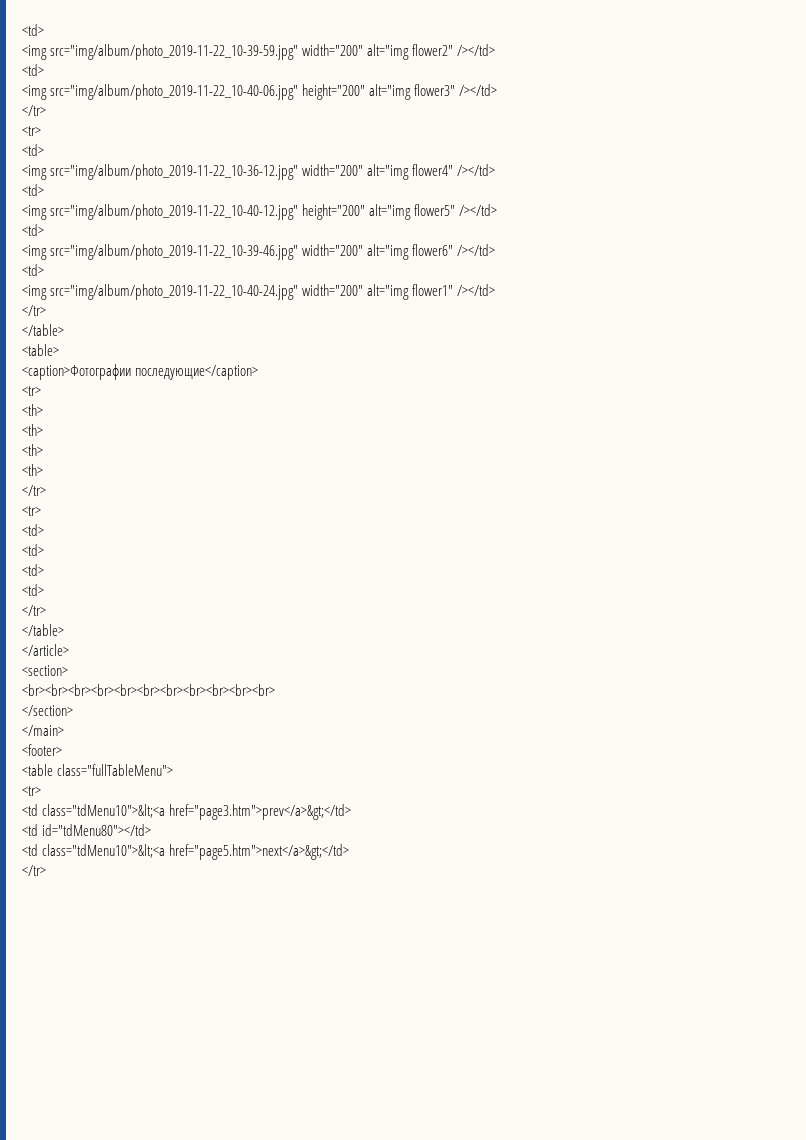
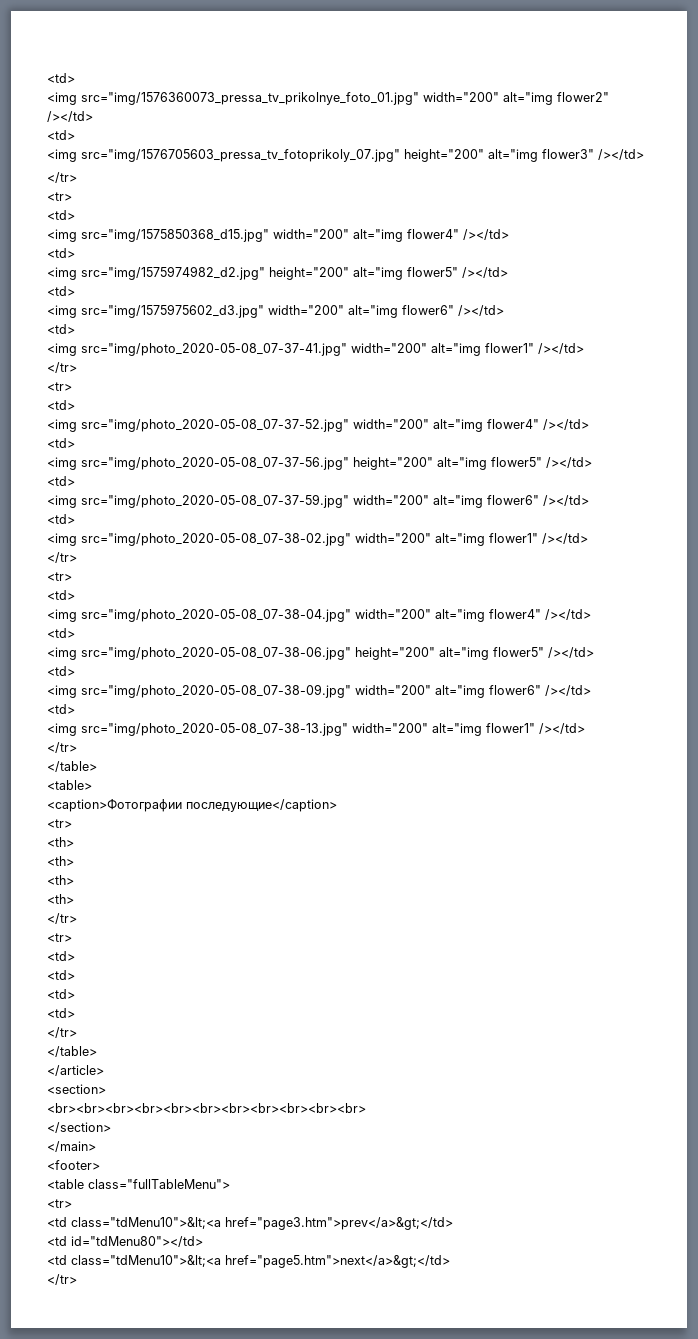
[22,24,44,36] [22,44,299,60] <td> // <img src="img/album/photo_2019-11-22_10-39-59.jpg" -> [47,73,75,83] [47,92,419,105] <td> // <img src="img/1576360073_pressa_tv_prikolnye_foto_01.jpg"
[50,84,299,100] src="img/album/photo_2019-11-22_10-40-06.jpg" -> [81,149,400,162] src="img/1576705603_pressa_tv_fotoprikoly_07.jpg"
[50,164,496,180] [22,184,44,196] [22,204,498,220] [22,224,44,236] [22,244,496,260] [22,264,44,276] [22,284,299,300] src="img/album/photo_2019-11-22_10-36-12.jpg" width="200" alt="img flower4" /></td> // <td> // <img src="img/album/photo_2019-11-22_10-40-12.jpg" height="200" alt="img flower5" /></td> // <td> // <img src="img/album/photo_2019-11-22_10-39-46.jpg" width="200" alt="img flower6" /></td> // <td> // <img src="img/album/photo_2019-11-22_10-40-24.jpg" -> [81,229,509,242] [47,248,75,258] [47,266,508,280] [47,286,75,296] [47,304,504,318] [47,324,75,334] [47,343,584,356] [47,362,77,373] [47,382,72,391] [47,400,75,410] [47,419,589,432] [47,438,75,448] [47,457,592,470] [47,476,75,486] [47,494,589,508] [47,514,75,524] [47,533,588,546] [47,552,77,563] [47,572,72,581] [47,590,75,600] [47,609,591,622] [47,628,75,638] [47,647,594,660] [47,666,75,676] [47,684,591,698] [47,704,75,714] [47,723,348,736] src="img/1575850368_d15.jpg" width="200" alt="img flower4" /></td> // <td> // <img src="img/1575974982_d2.jpg" height="200" alt="img flower5" /></td> // <td> // <img src="img/1575975602_d3.jpg" width="200" alt="img flower6" /></td> // <td> // <img src="img/photo_2020-05-08_07-37-41.jpg" width="200" alt="img flower1" /></td> // </tr> // <tr> // <td> // <img src="img/photo_2020-05-08_07-37-52.jpg" width="200" alt="img flower4" /></td> // <td> // <img src="img/photo_2020-05-08_07-37-56.jpg" height="200" alt="img flower5" /></td> // <td> // <img src="img/photo_2020-05-08_07-37-59.jpg" width="200" alt="img flower6" /></td> // <td> // <img src="img/photo_2020-05-08_07-38-02.jpg" width="200" alt="img flower1" /></td> // </tr> // <tr> // <td> // <img src="img/photo_2020-05-08_07-38-04.jpg" width="200" alt="img flower4" /></td> // <td> // <img src="img/photo_2020-05-08_07-38-06.jpg" height="200" alt="img flower5" /></td> // <td> // <img src="img/photo_2020-05-08_07-38-09.jpg" width="200" alt="img flower6" /></td> // <td> // <img src="img/photo_2020-05-08_07-38-13.jpg"

